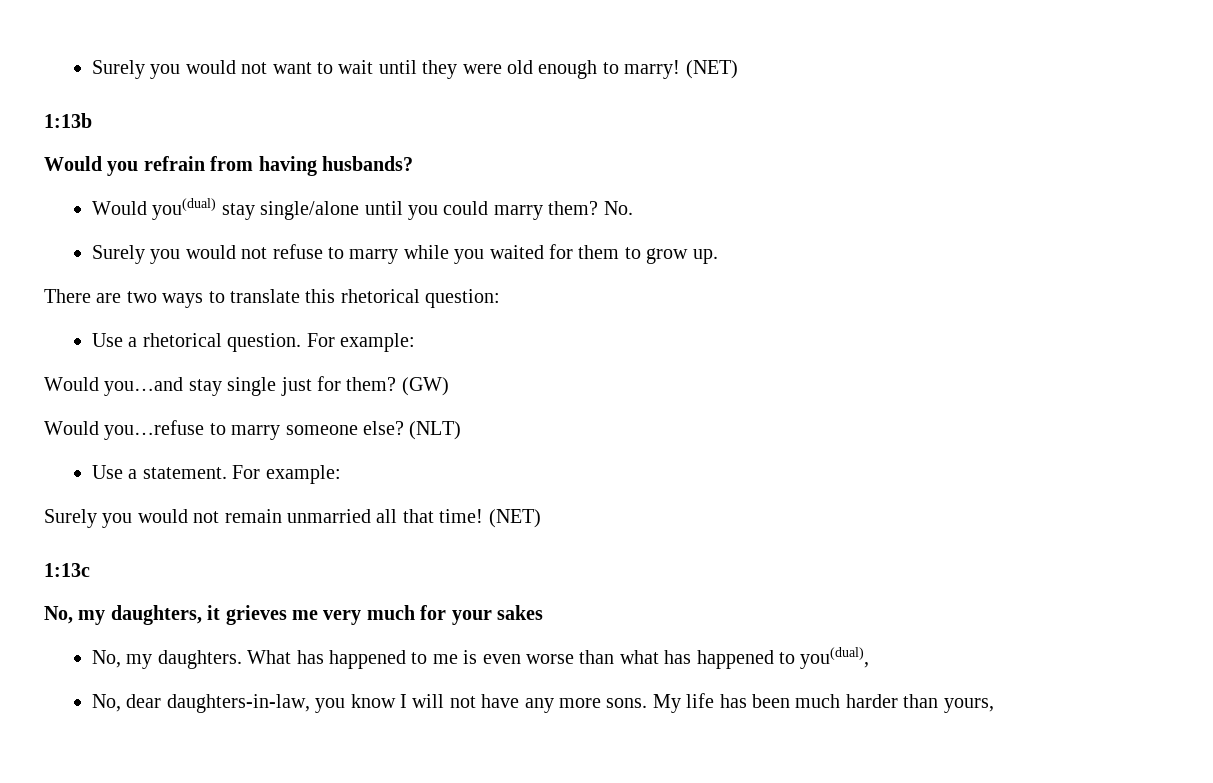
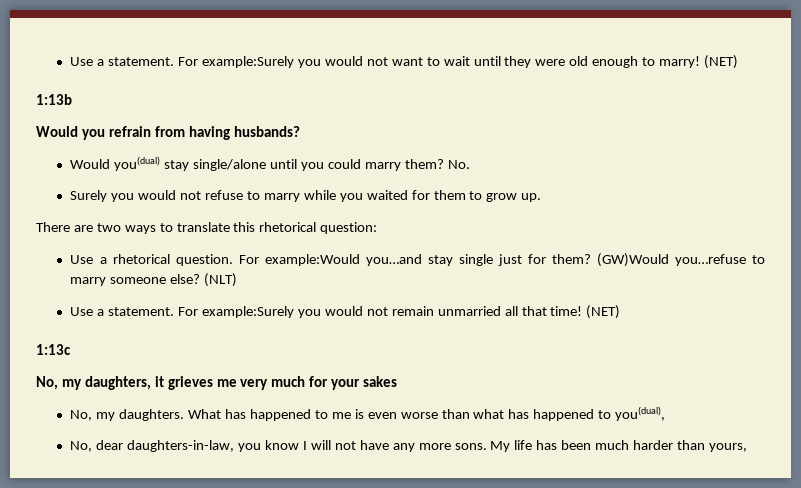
[92,60,146,79] Surely -> [70,56,295,68] Use a statement. For example:Surely
[340,333,416,352] [44,377,99,391] example: // Would -> [264,254,360,266] example:Would
[401,377,449,396] [44,421,99,435] (GW) // Would -> [596,253,669,267] (GW)Would
[265,465,341,484] [44,509,97,528] example: // Surely -> [202,306,295,318] example:Surely

